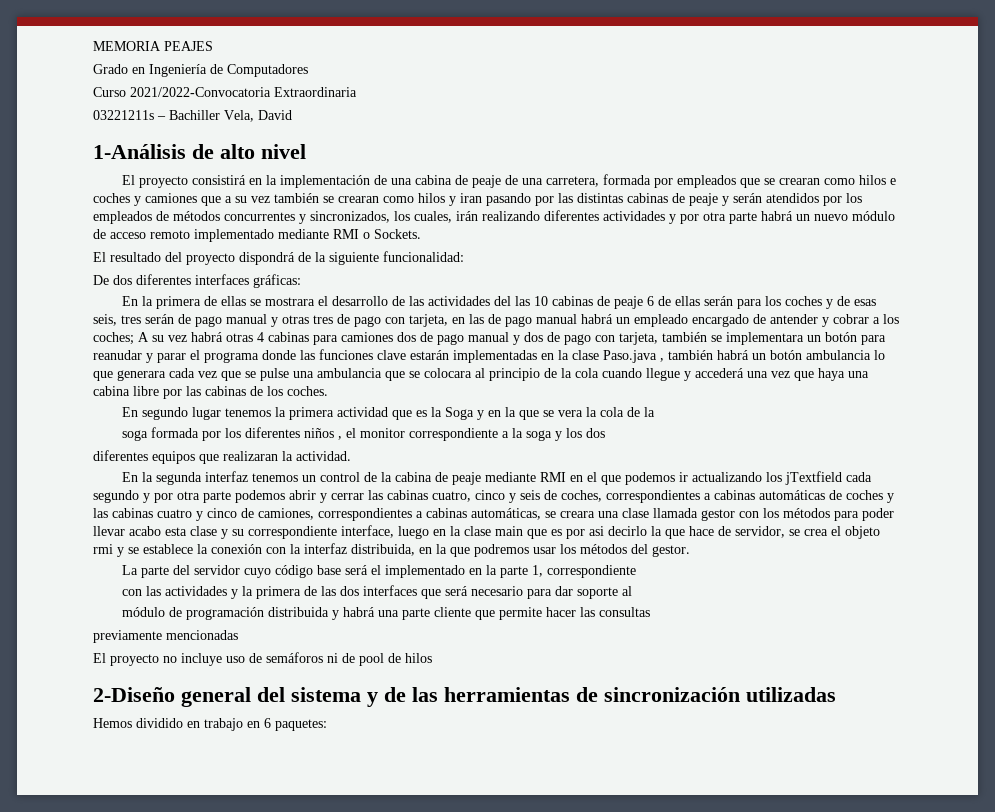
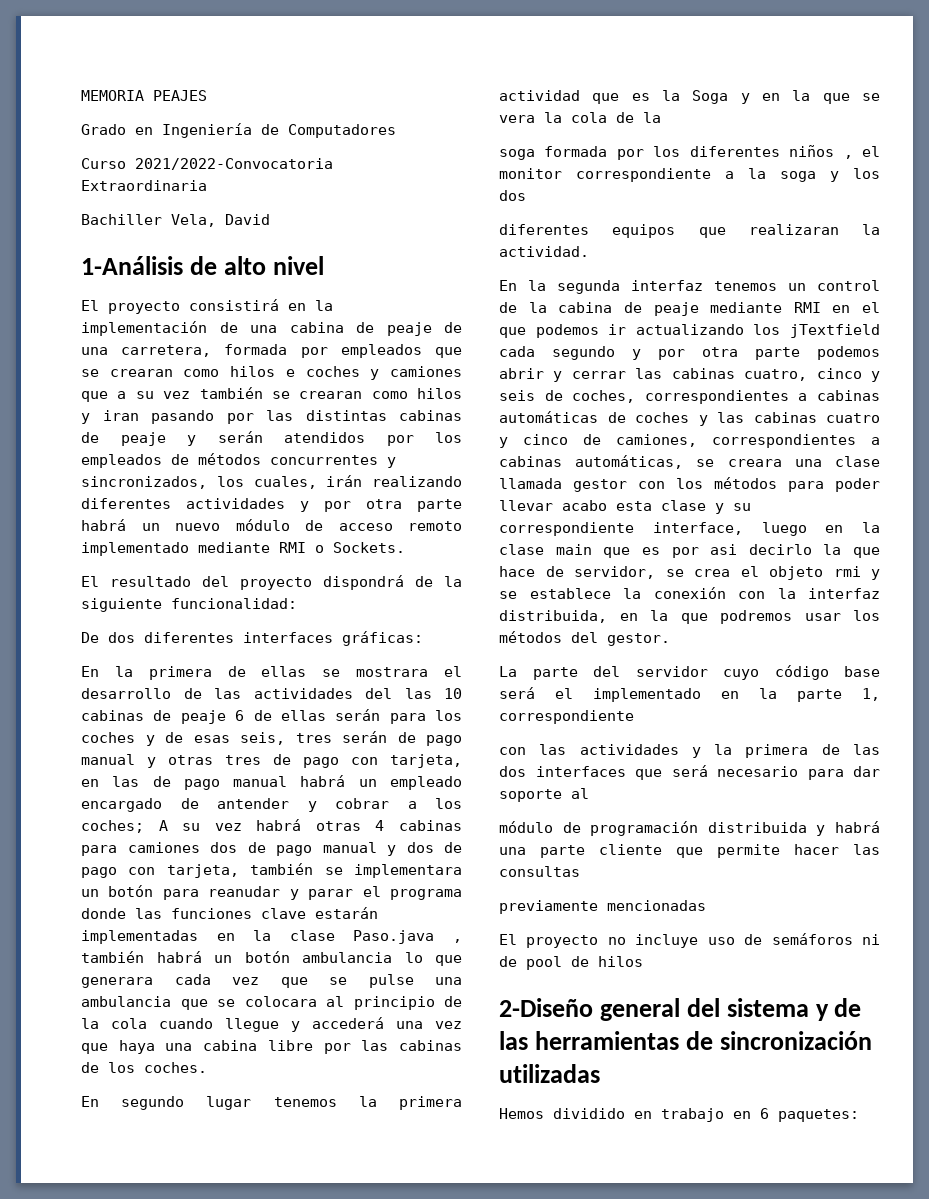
[93,110,166,120] 03221211s – -> (207, 185) none

